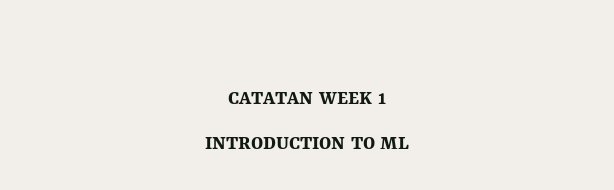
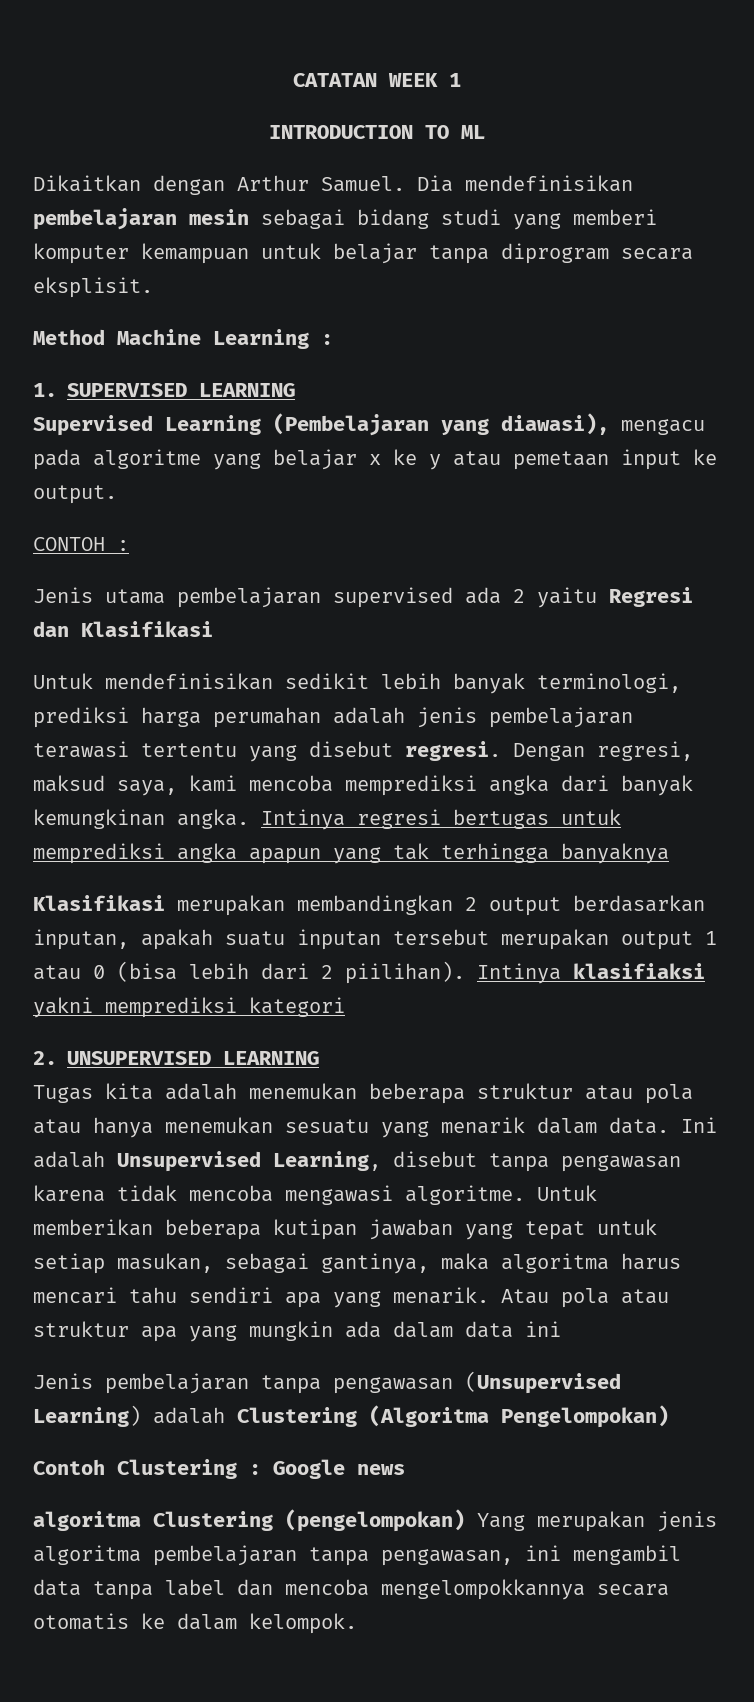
(410, 143) none -> [33,175,633,195] [33,208,657,230] [33,243,693,264] [33,277,153,298] [33,329,333,349] [33,383,295,397] [33,413,705,436] [33,449,717,470] [33,485,117,504] [33,537,129,551] [33,587,693,608] [33,621,213,637] [33,673,681,694] [33,707,633,728] [33,741,693,762] [33,775,693,796] [33,809,621,830] [33,843,669,864] [33,895,705,916] [33,929,717,950] [33,961,705,984] [33,997,345,1018] [33,1051,319,1065] [33,1083,693,1104] [33,1117,717,1138] [33,1151,681,1172] [33,1185,597,1205] [33,1219,657,1240] [33,1253,681,1274] [33,1287,669,1308] [33,1321,561,1342] [33,1371,621,1394] [33,1405,669,1428] [33,1459,405,1479] [33,1509,717,1532] [33,1545,681,1566] [33,1579,669,1600] [33,1613,357,1634] // Dikaitkan dengan Arthur Samuel. Dia mendefinisikan pembelajaran mesin sebagai bidang studi yang memberi komputer kemampuan untuk belajar tanpa diprogram secara eksplisit. // Method Machine Learning : // 1. SUPERVISED LEARNING // Supervised Learning (Pembelajaran yang diawasi), mengacu pada algoritme yang belajar x ke y atau pemetaan input ke output. // CONTOH : // Jenis utama pembelajaran supervised ada 2 yaitu Regresi dan Klasifikasi // Untuk mendefinisikan sedikit lebih banyak terminologi, prediksi harga perumahan adalah jenis pembelajaran terawasi tertentu yang disebut regresi. Dengan regresi, maksud saya, kami mencoba memprediksi angka dari banyak kemungkinan angka. Intinya regresi bertugas untuk memprediksi angka apapun yang tak terhingga banyaknya // Klasifikasi merupakan membandingkan 2 output berdasarkan inputan, apakah suatu inputan tersebut merupakan output 1 atau 0 (bisa lebih dari 2 piilihan). Intinya klasifiaksi yakni memprediksi kategori // 2. UNSUPERVISED LEARNING // Tugas kita adalah menemukan beberapa struktur atau pola atau hanya menemukan sesuatu yang menarik dalam data. Ini adalah Unsupervised Learning, disebut tanpa pengawasan karena tidak mencoba mengawasi algoritme. Untuk memberikan beberapa kutipan jawaban yang tepat untuk setiap masukan, sebagai gantinya, maka algoritma harus mencari tahu sendiri apa yang menarik. Atau pola atau struktur apa yang mungkin ada dalam data ini // Jenis pembelajaran tanpa pengawasan (Unsupervised Learning) adalah Clustering (Algoritma Pengelompokan) // Contoh Clustering : Google news // algoritma Clustering (pengelompokan) Yang merupakan jenis algoritma pembelajaran tanpa pengawasan, ini mengambil data tanpa label dan mencoba mengelompokkannya secara otomatis ke dalam kelompok.

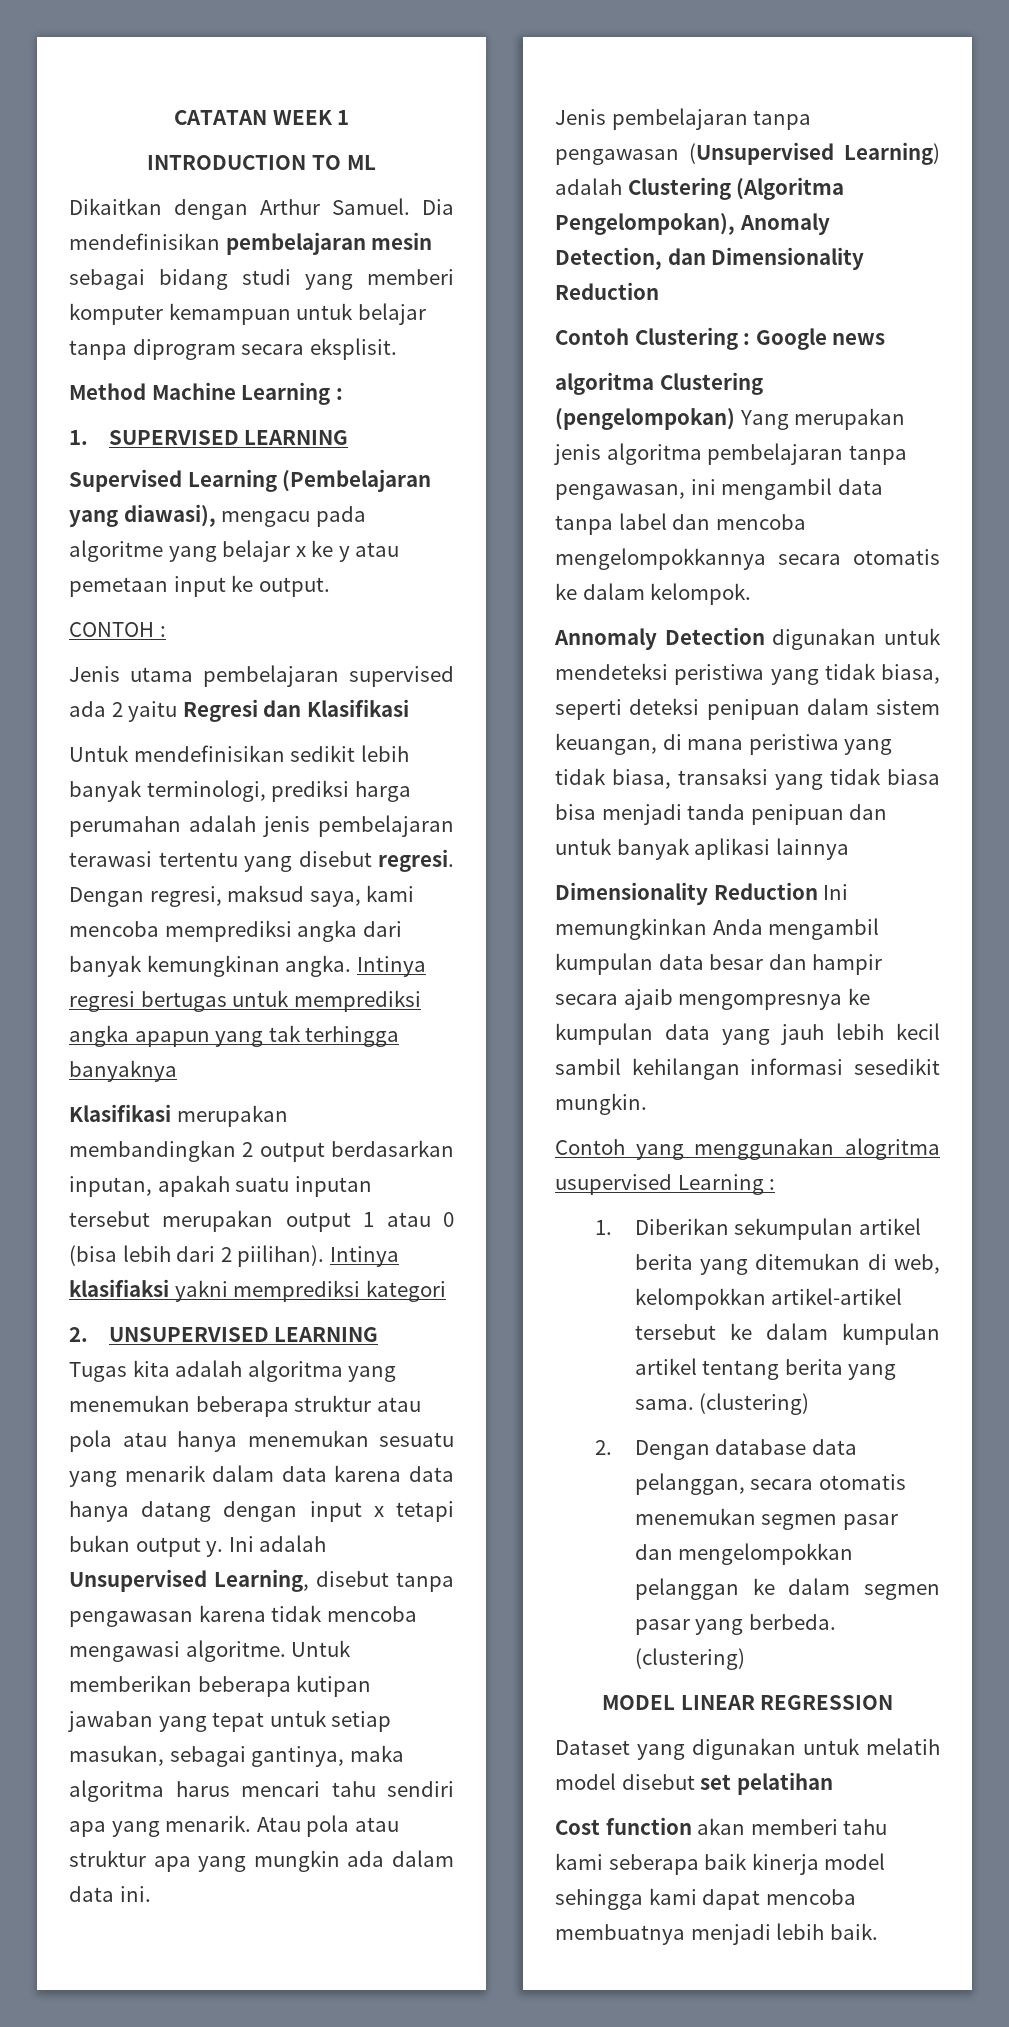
(237, 1091) none -> [247,1360,397,1382] algoritma yang
[609,1117,669,1134] data. -> [281,1465,455,1482] [69,1501,454,1522] [69,1535,224,1557] data karena data hanya datang dengan input x tetapi bukan output y.
[525,1321,561,1337] ini -> [119,1886,151,1902] ini.
[501,1405,669,1428] Pengelompokan) -> [555,213,830,235] [555,247,865,270] [555,282,659,300] Pengelompokan), Anomaly Detection, dan Dimensionality Reduction
(357, 1623) none -> [554,627,941,650] [555,663,940,685] [555,698,940,720] [555,733,893,755] [555,768,940,790] [555,804,888,825] [555,838,849,860] [555,882,849,905] [555,918,880,940] [555,953,883,975] [555,988,870,1010] [555,1023,940,1045] [555,1058,940,1080] [555,1093,647,1115] [555,1138,940,1160] [555,1174,776,1195] [594,1218,921,1240] [634,1253,940,1275] [634,1288,903,1310] [634,1323,940,1345] [634,1358,897,1380] [634,1393,810,1415] [594,1439,857,1460] [634,1473,906,1495] [634,1508,898,1530] [634,1543,854,1565] [634,1578,940,1600] [634,1614,836,1635] [634,1648,745,1670] [601,1695,894,1710] [555,1738,940,1760] [555,1772,833,1795] [555,1817,888,1835] [555,1853,886,1875] [555,1888,856,1910] [555,1923,878,1945] // Annomaly Detection digunakan untuk mendeteksi peristiwa yang tidak biasa, seperti deteksi penipuan dalam sistem keuangan, di mana peristiwa yang tidak biasa, transaksi yang tidak biasa bisa menjadi tanda penipuan dan untuk banyak aplikasi lainnya // Dimensionality Reduction Ini memungkinkan Anda mengambil kumpulan data besar dan hampir secara ajaib mengompresnya ke kumpulan data yang jauh lebih kecil sambil kehilangan informasi sesedikit mungkin. // Contoh yang menggunakan alogritma usupervised Learning : // 1. Diberikan sekumpulan artikel berita yang ditemukan di web, kelompokkan artikel-artikel tersebut ke dalam kumpulan artikel tentang berita yang sama. (clustering) // 2. Dengan database data pelanggan, secara otomatis menemukan segmen pasar dan mengelompokkan pelanggan ke dalam segmen pasar yang berbeda. (clustering) // MODEL LINEAR REGRESSION // Dataset yang digunakan untuk melatih model disebut set pelatihan // Cost function akan memberi tahu kami seberapa baik kinerja model sehingga kami dapat mencoba membuatnya menjadi lebih baik.

